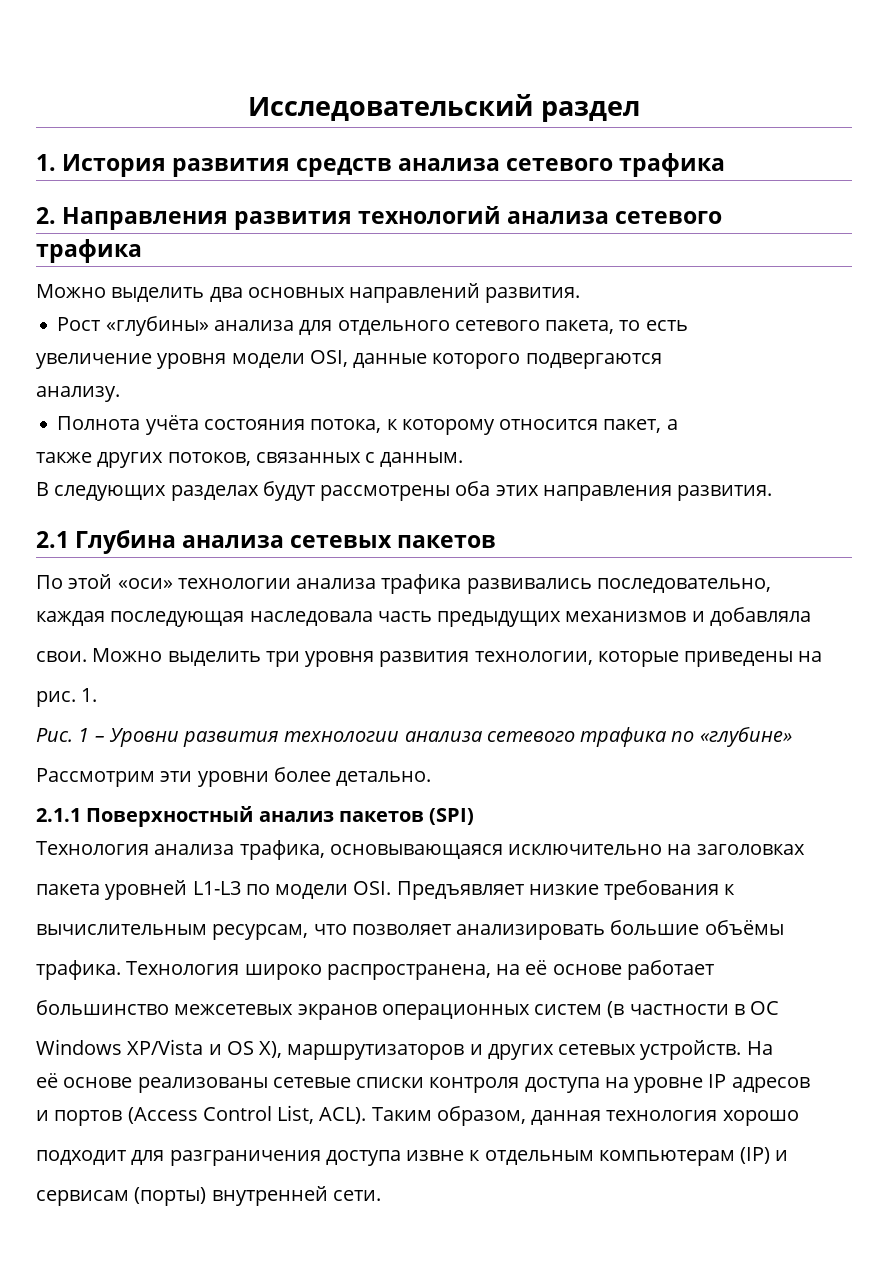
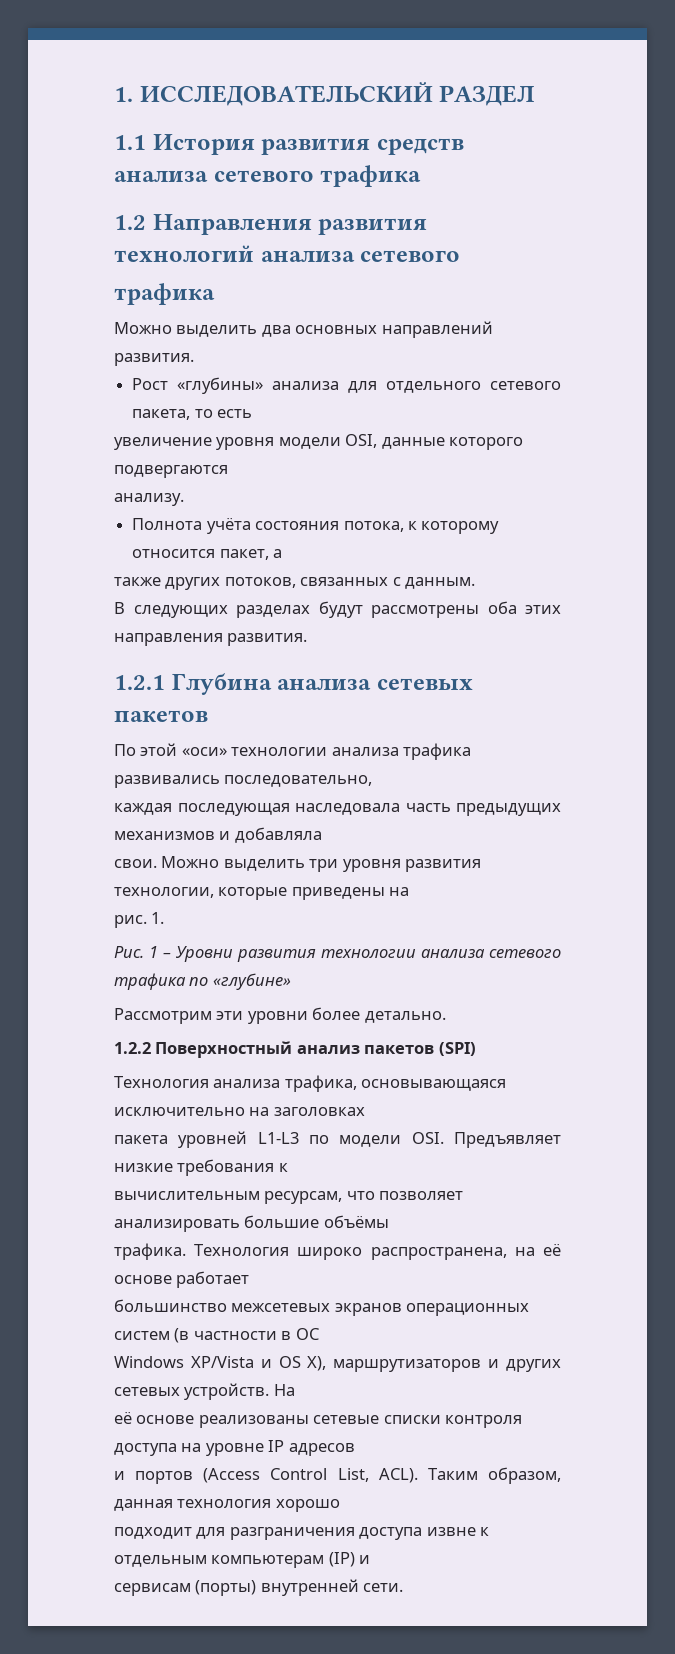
[248,94,640,122] [36,154,56,171] Исследовательский раздел // 1. -> [114,82,536,106] [114,135,146,150] 1. ИССЛЕДОВАТЕЛЬСКИЙ РАЗДЕЛ // 1.1
[36,207,56,224] 2. -> [114,215,146,230] 1.2
[36,531,69,548] 2.1 -> [114,675,165,690] 1.2.1
[36,808,81,822] 2.1.1 -> [114,1042,151,1054] 1.2.2

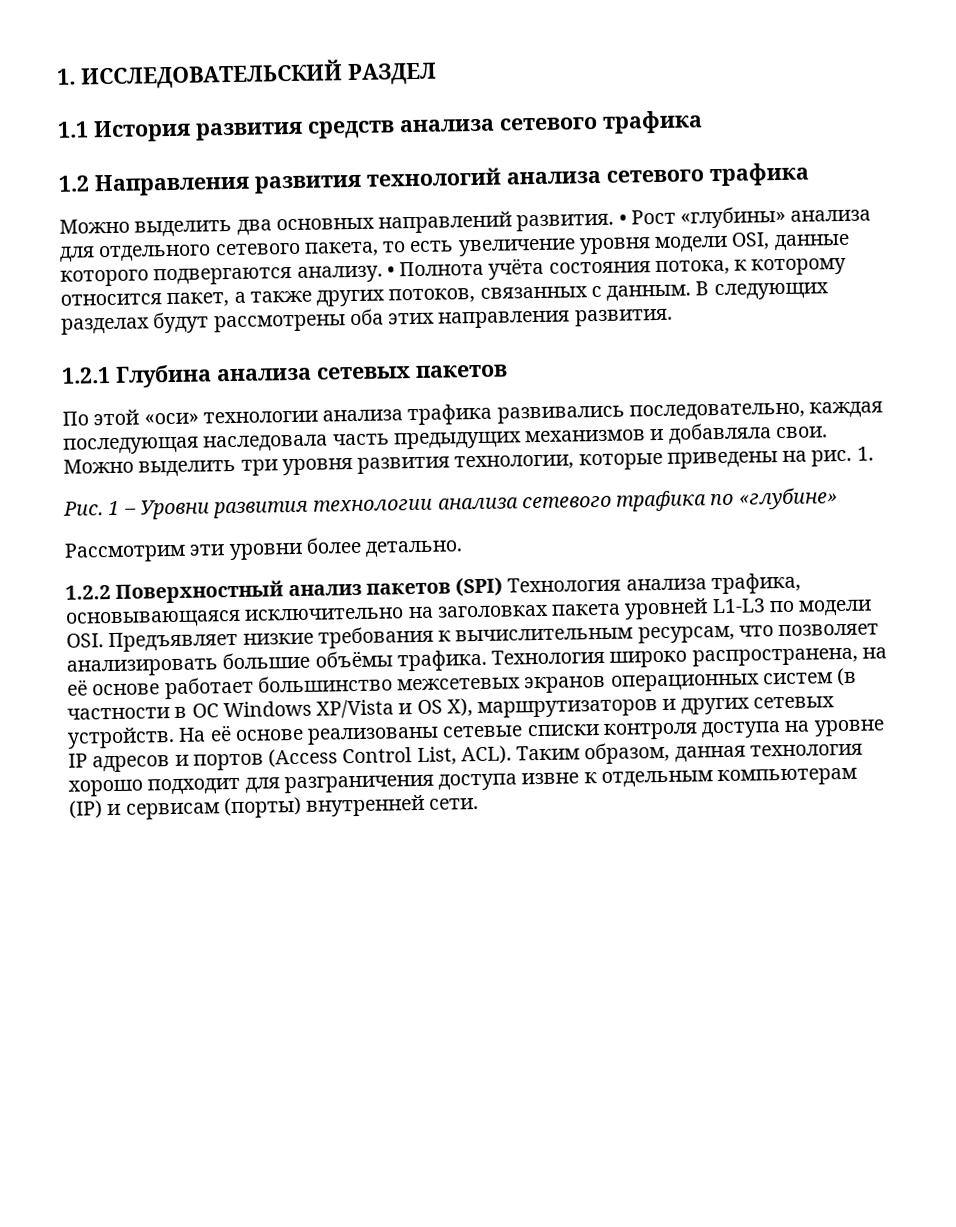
(461, 256) // -> (704, 176) none
(194, 359) // -> [618,214,627,225] •
(253, 413) // -> (455, 246) none
(228, 471) // -> (293, 276) none
(184, 499) // -> [386,266,395,277] •
(283, 553) // -> (246, 297) none
(476, 583) // -> (692, 292) none
(373, 781) // -> (805, 411) none
(322, 835) // -> (772, 433) none
(410, 891) // -> (808, 456) none
(476, 1049) // -> (504, 586) none
(365, 1111) // -> (549, 611) none
(288, 1167) // -> (452, 636) none
(389, 1221) // -> (393, 659) none
(250, 1279) // -> (254, 688) none
(319, 1334) // -> (219, 710) none
(295, 1390) // -> (207, 734) none
(355, 1449) // -> (171, 764) none
(340, 1505) // -> (143, 788) none
(371, 1559) // -> (122, 809) none

